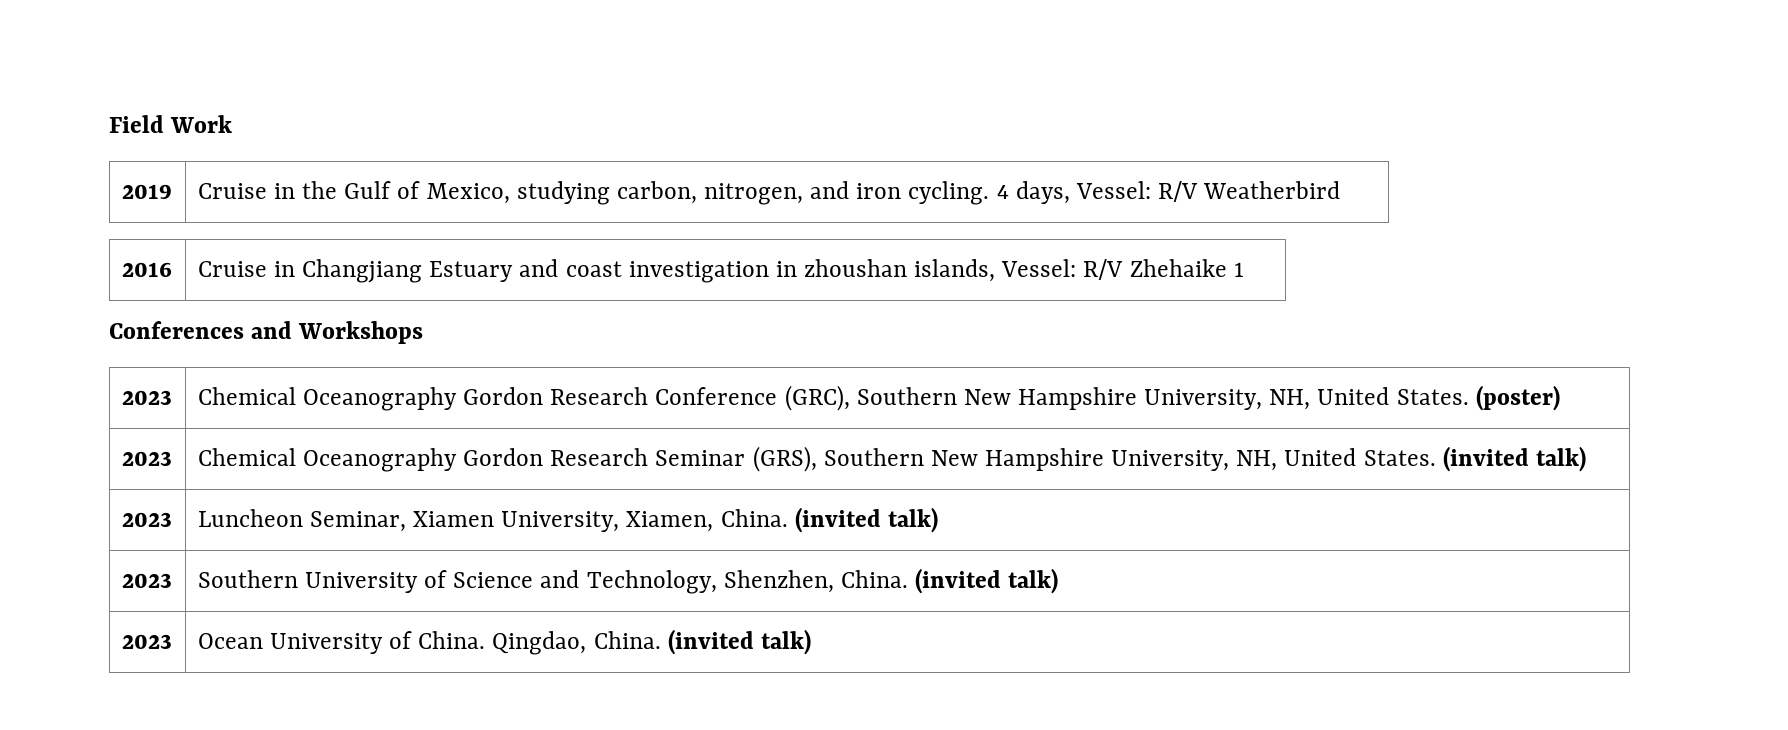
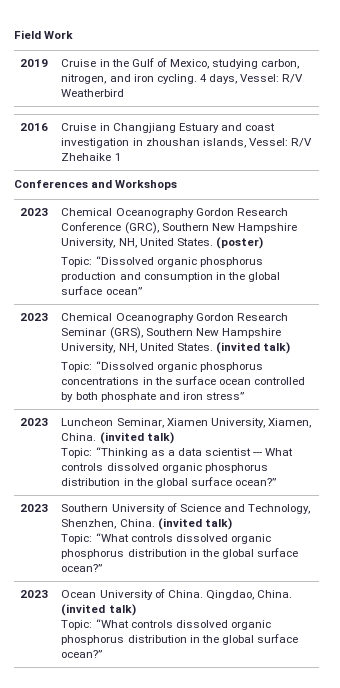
(1560, 398) none -> [61,256,263,267] [61,272,280,282] [61,286,142,295] // Topic: “Dissolved organic phosphorus production and consumption in the global surface ocean”
(1586, 459) none -> [61,361,263,372] [61,376,305,385] [61,392,244,402] // Topic: “Dissolved organic phosphorus concentrations in the surface ocean controlled by both phosphate and iron stress”
(938, 520) none -> [61,447,294,458] [61,463,268,473] [61,477,276,488] // Topic: “Thinking as a data scientist --- What controls dissolved organic phosphorus distribution in the global surface ocean?”
(1059, 581) none -> [61,533,271,544] [61,548,298,559] [61,564,103,572] // Topic: “What controls dissolved organic phosphorus distribution in the global surface ocean?”
(811, 642) none -> [61,619,271,630] [61,634,298,645] [61,650,103,658] // Topic: “What controls dissolved organic phosphorus distribution in the global surface ocean?”

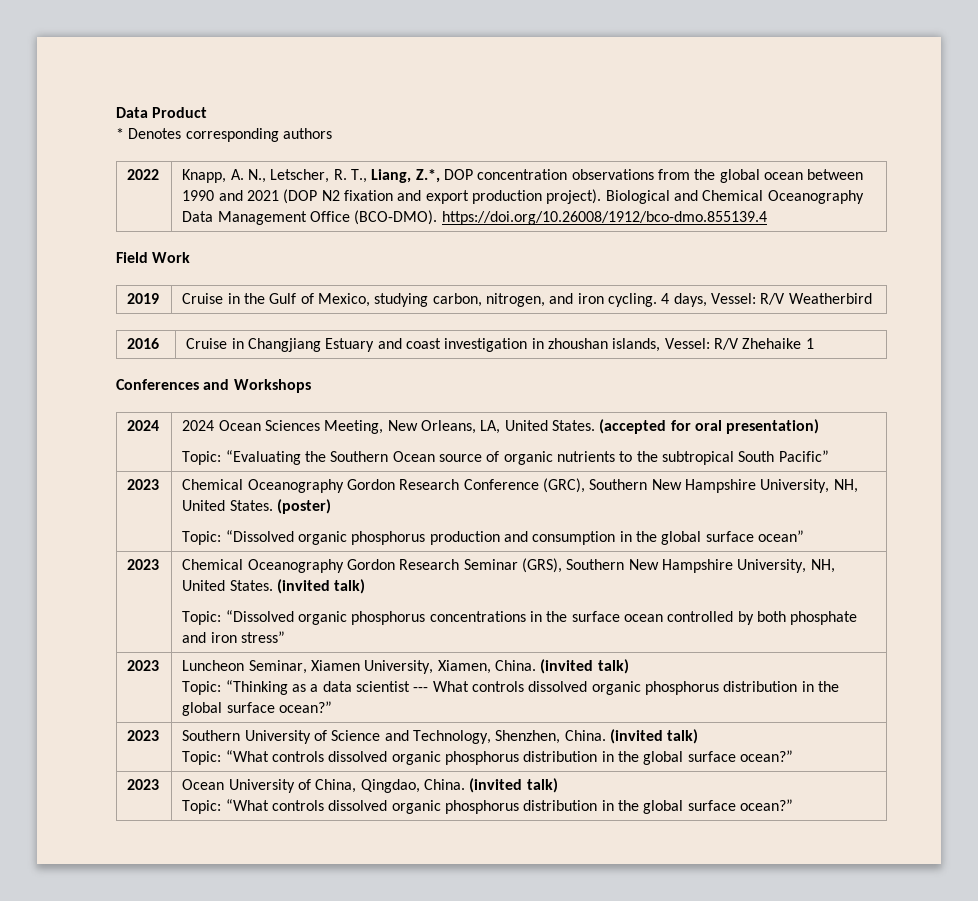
(14, 34) none -> [116,107,208,118] [116,128,332,142] [127,169,160,180] [182,169,864,183] [182,189,864,204] [182,210,767,225] Data Product // * Denotes corresponding authors // 2022 | Knapp, A. N., Letscher, R. T., Liang, Z.*, DOP concentration observations from the global ocean between 1990 and 2021 (DOP N2 fixation and export production project). Biological and Chemical Oceanography Data Management Office (BCO-DMO). https://doi.org/10.26008/1912/bco-dmo.855139.4 //
(178, 185) none -> [127,420,160,431] [182,419,820,434] [182,450,829,465] // 2024 | 2024 Ocean Sciences Meeting, New Orleans, LA, United States. (accepted for oral presentation) // Topic: “Evaluating the Southern Ocean source of organic nutrients to the subtropical South Pacific”
[167,590,203,598] China. -> [315,779,357,793] China,

